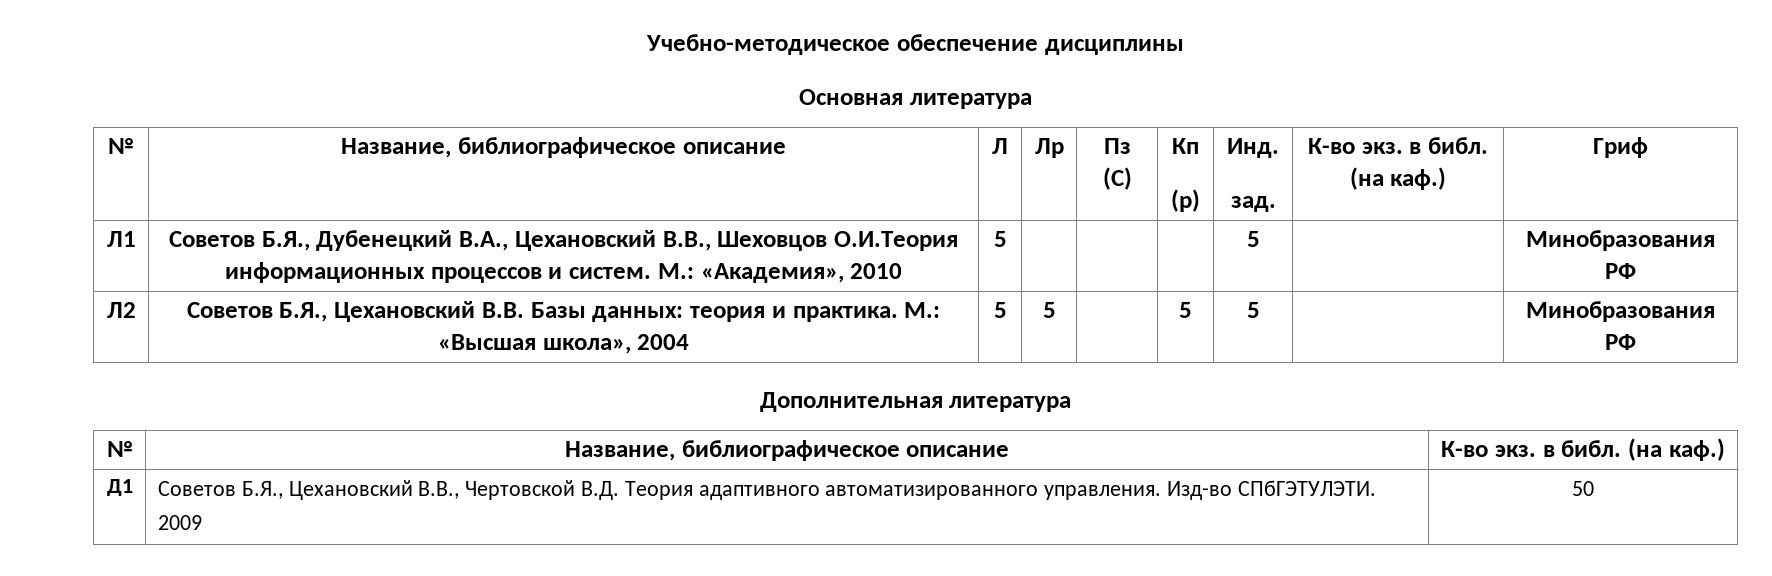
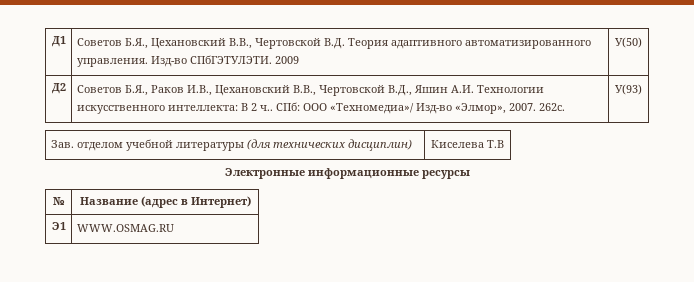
[646,34,1184,55] [799,89,1032,109] [108,138,134,154] [341,137,786,158] [992,138,1008,154] [1034,138,1064,158] [1103,138,1131,154] [1102,167,1132,190] [1172,138,1199,154] [1171,189,1200,212] [1227,138,1279,158] [1230,196,1276,212] [1307,137,1489,154] [1349,167,1447,190] [1593,137,1648,158] [106,231,136,247] [168,230,959,251] [224,262,903,283] [993,231,1007,247] [1246,231,1260,247] [1526,230,1715,251] [1605,263,1636,279] [106,302,136,318] [186,301,941,322] [437,334,690,354] [993,302,1007,318] [1042,302,1056,318] [1179,302,1192,318] [1246,302,1260,318] [1526,301,1715,322] [1605,334,1636,350] [759,392,1072,412] [106,441,133,457] [564,440,1010,461] [1441,438,1725,461] Учебно-методическое обеспечение дисциплины // Основная литература // № | Название, библиографическое описание | Л | Лр | Пз (С) | Кп // (р) | Инд. // зад. | К-во экз. в библ. (на каф.) | Гриф // Л1 | Советов Б.Я., Дубенецкий В.А., Цехановский В.В., Шеховцов О.И.Теория информационных процессов и систем. М.: «Академия», 2010 | 5 | | | | 5 | | Минобразования РФ // Л2 | Советов Б.Я., Цехановский В.В. Базы данных: теория и практика. М.: «Высшая школа», 2004 | 5 | 5 | | 5 | 5 | | Минобразования РФ // Дополнительная литература // № | Название, библиографическое описание | К-во экз. в библ. (на каф.) // -> (51, 41) none
[1572,481,1594,496] 50 -> [615,37,642,48] [51,83,66,94] [76,85,544,96] [76,102,565,114] [615,84,642,95] [50,139,412,151] [431,140,504,148] [224,168,470,179] [53,197,65,205] [79,196,251,208] [51,222,66,230] [76,224,174,232] У(50) // Д2 | Советов Б.Я., Раков И.В., Цехановский В.В., Чертовской В.Д., Яшин А.И. Технологии искусственного интеллекта: В 2 ч.. СПб: ООО «Техномедиа»/ Изд-во «Элмор», 2007. 262с. | У(93) // Зав. отделом учебной литературы (для технических дисциплин) | Киселева Т.В // Электронные информационные ресурсы // № | Название (адрес в Интернет) // Э1 | WWW.OSMAG.RU

